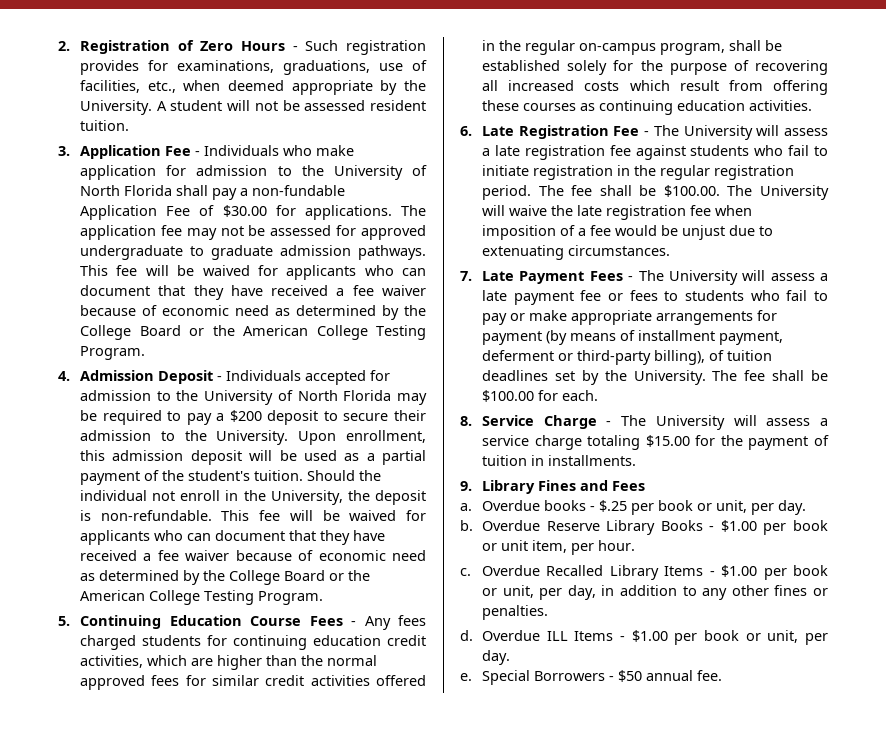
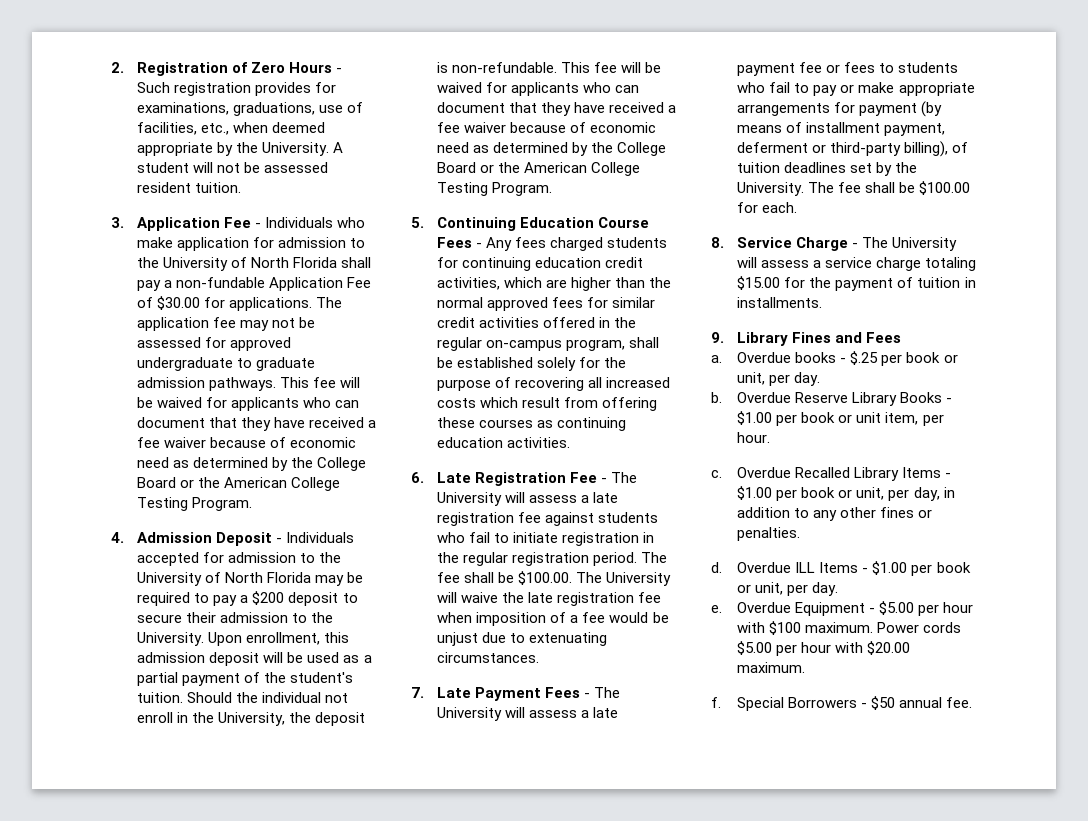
(472, 677) none -> [737,601,974,616] [737,621,962,635] [737,641,911,656] [737,662,806,673] [711,697,721,708] Overdue Equipment - $5.00 per hour with $100 maximum. Power cords $5.00 per hour with $20.00 maximum. // f.

